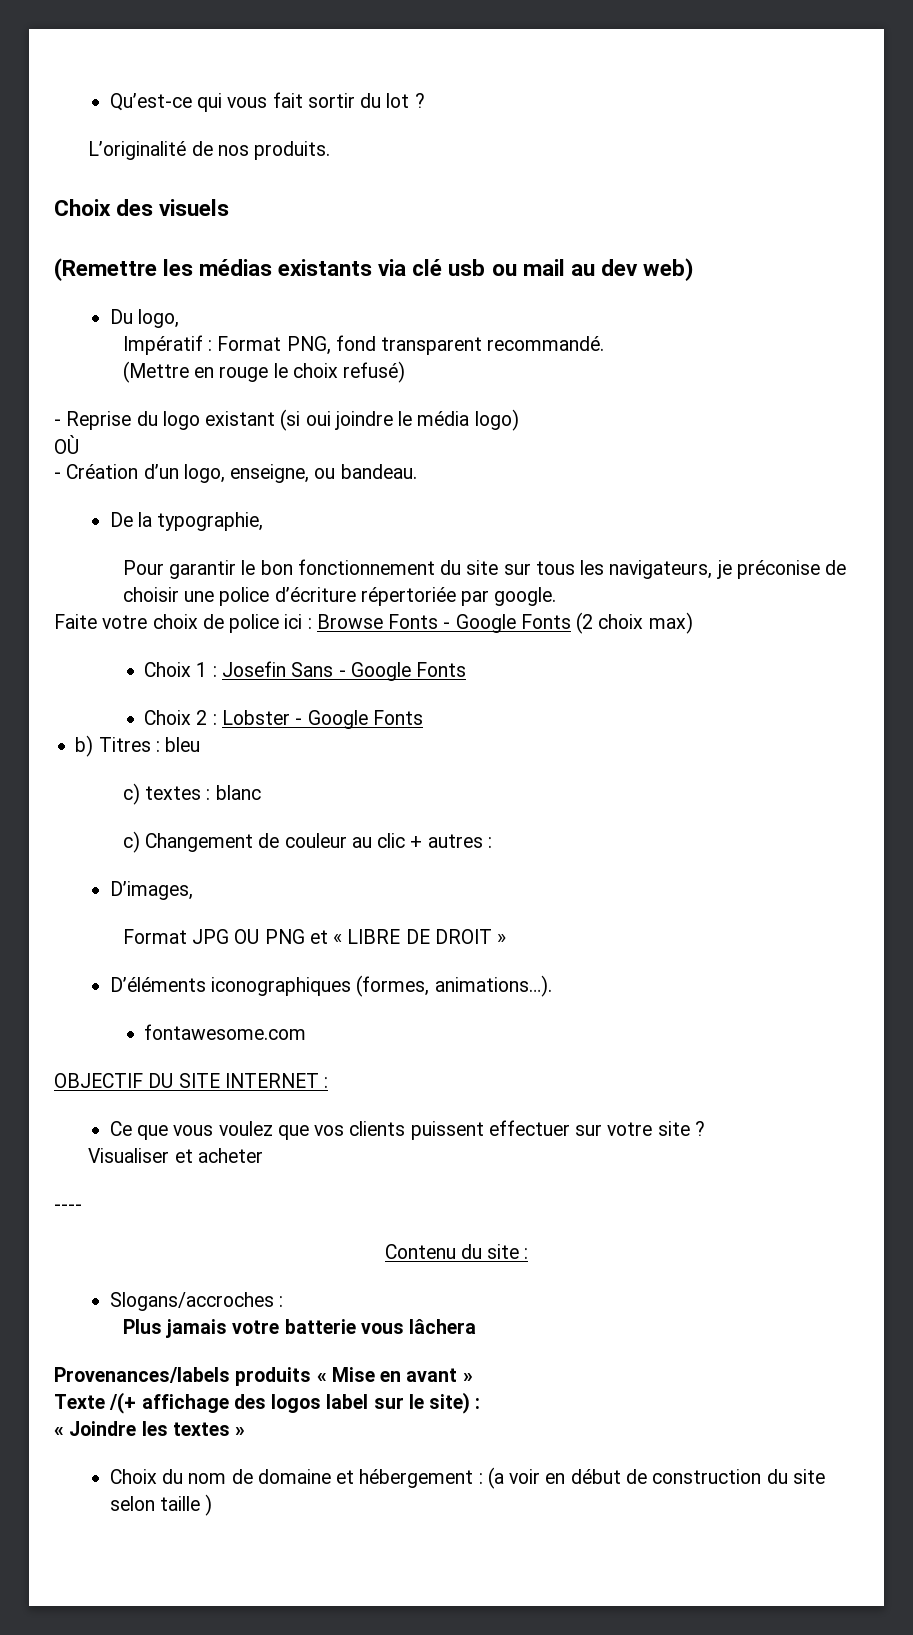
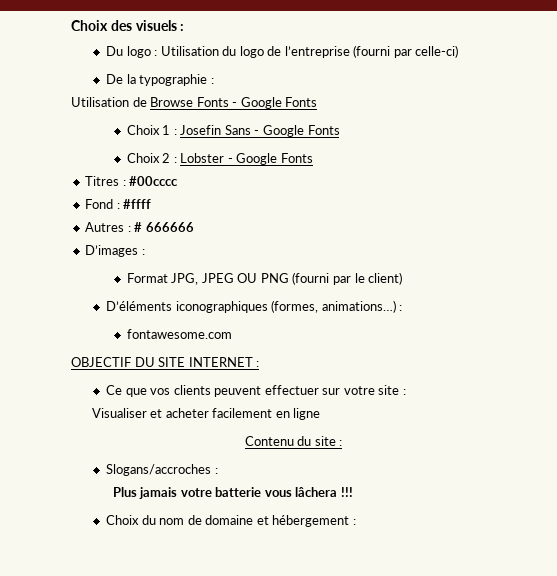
[109,92,425,112] [88,141,331,160] [54,199,230,216] [54,258,693,281] [109,309,180,328] [122,335,605,355] [122,361,406,383] [54,409,519,431] [54,435,79,454] [54,464,417,483] [109,512,264,531] [122,559,847,579] [122,587,557,606] [54,614,312,633] Qu’est-ce qui vous fait sortir du lot ? // L’originalité de nos produits. // Choix des visuels // (Remettre les médias existants via clé usb ou mail au dev web) // Du logo, // Impératif : Format PNG, fond transparent recommandé. // (Mettre en rouge le choix refusé) // - Reprise du logo existant (si oui joindre le média logo) // OÙ // - Création d’un logo, enseigne, ou bandeau. // De la typographie, // Pour garantir le bon fonctionnement du site sur tous les navigateurs, je préconise de choisir une police d’écriture répertoriée par google. // Faite votre choix de police ici : -> [71,20,185,31] [106,45,459,58] [106,74,214,86] [71,97,147,107] Choix des visuels : // Du logo : Utilisation du logo de l’entreprise (fourni par celle-ci) // De la typographie : // Utilisation de
[576,612,693,634] (2 choix max) -> (318, 102) none
[75,735,94,757] b) -> (313, 158) none
[165,737,201,752] [122,783,261,805] [122,831,492,853] [109,881,193,900] [122,929,507,944] bleu // c) textes : blanc // c) Changement de couleur au clic + autres : // D’images, // Format JPG OU PNG et « LIBRE DE DROIT » -> [129,176,179,186] [85,199,152,209] [85,222,194,232] [85,245,145,257] [126,272,403,285] #00cccc // Fond : #ffff // Autres : # 666666 // D’images : // Format JPG, JPEG OU PNG (fourni par le client)
[434,975,552,997] animations…). -> [321,300,403,313] animations…) :
[173,1121,309,1140] vous voulez que -> (147, 392) none
[410,1121,484,1140] puissent -> [214,386,262,397] peuvent
[695,1121,706,1136] ? -> [402,389,406,395] :
[54,1204,82,1211] // ---- -> [212,408,321,420] facilement en ligne
[54,1367,473,1386] [54,1392,481,1414] [54,1421,246,1436] // Provenances/labels produits « Mise en avant » // Texte /(+ affichage des logos label sur le site) : // « Joindre les textes » -> [340,487,353,497] !!!
[487,1467,825,1489] [109,1494,213,1516] (a voir en début de construction du site selon taille ) -> (356, 522) none

